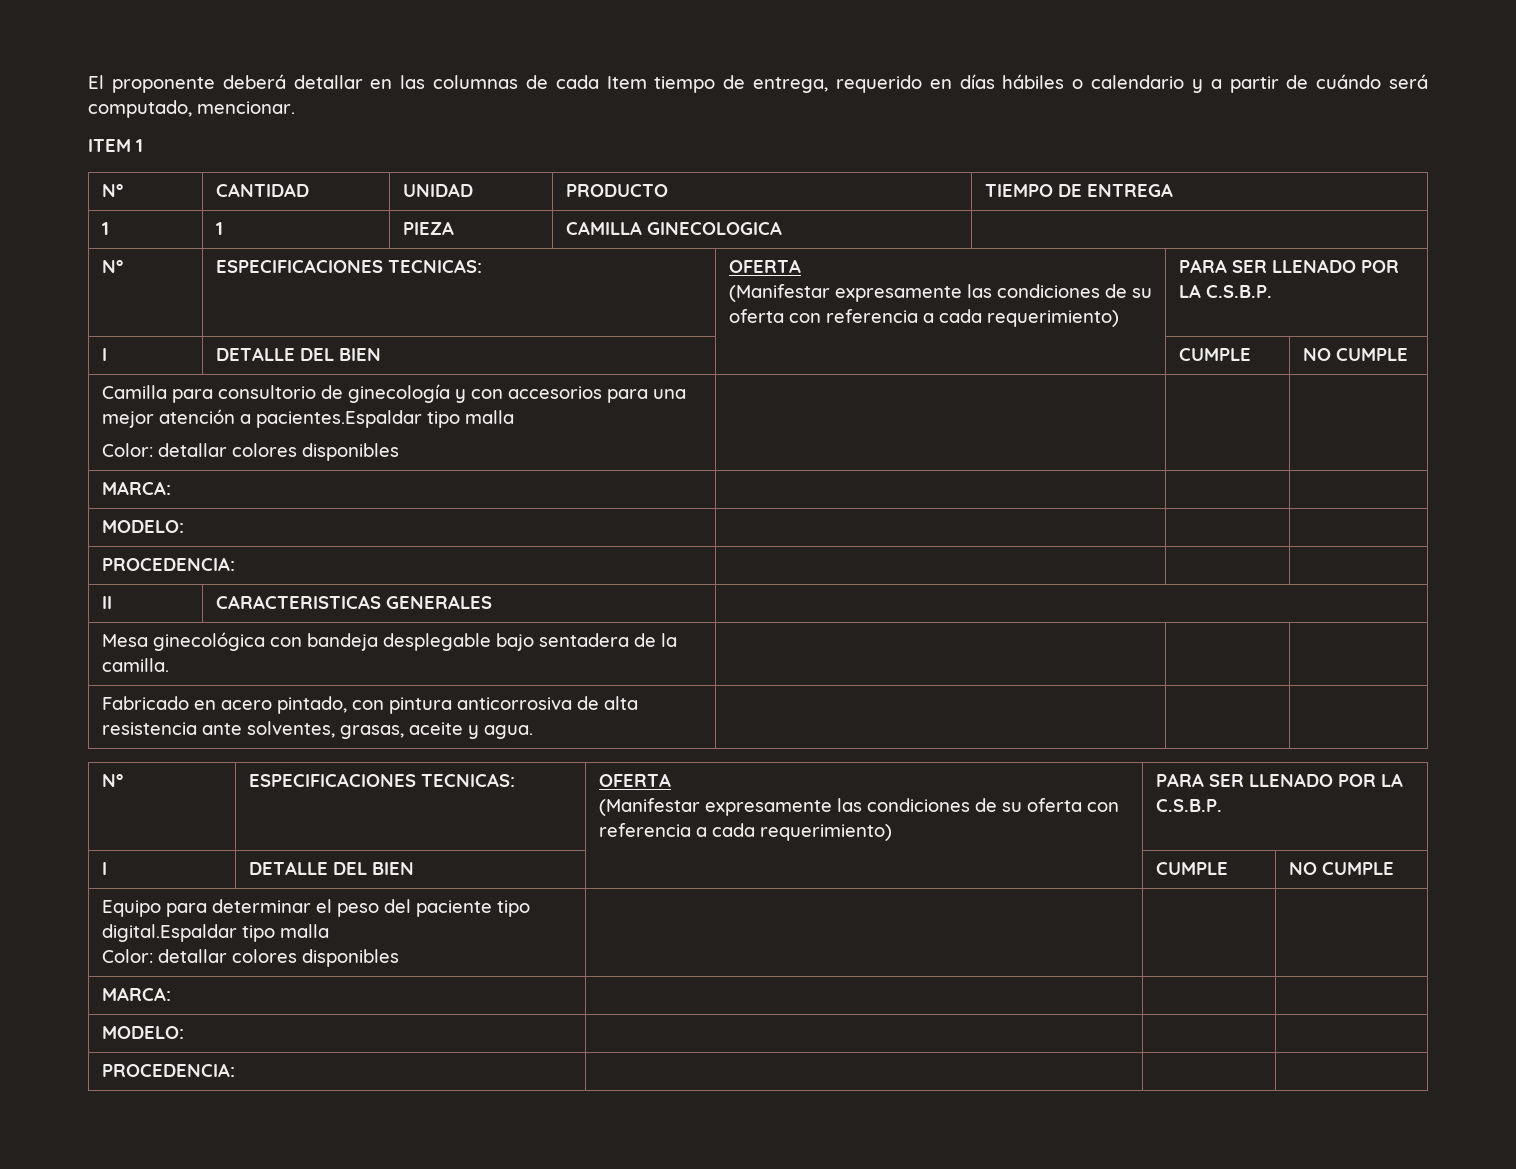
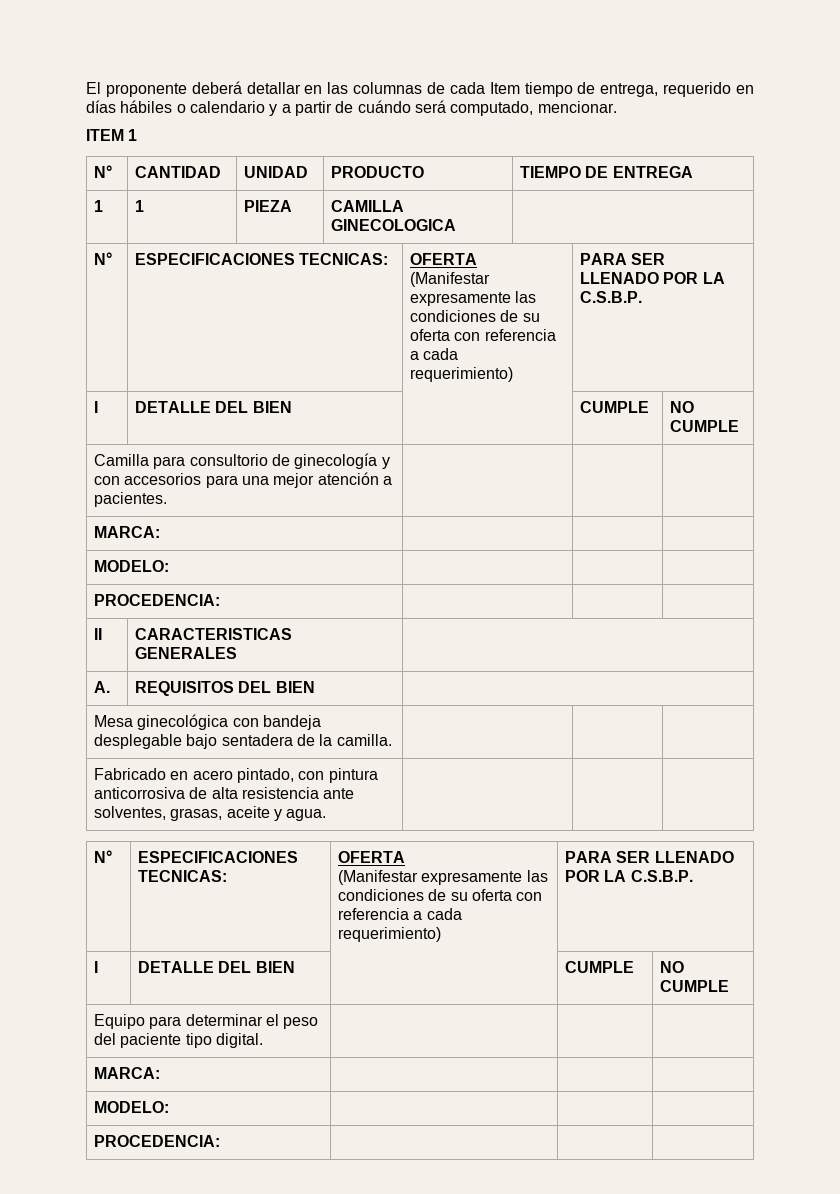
[255,410,514,428] [101,443,399,461] pacientes.Espaldar tipo malla // Color: detallar colores disponibles -> [94,492,168,507] pacientes.
(492, 602) none -> [94,681,111,693] [135,681,315,696] // A. | REQUISITOS DEL BIEN |
[101,924,329,942] [101,949,399,967] digital.Espaldar tipo malla // Color: detallar colores disponibles -> [216,1033,264,1048] digital.

